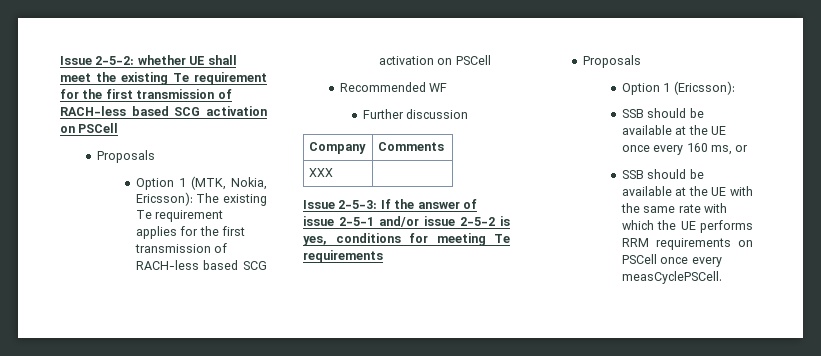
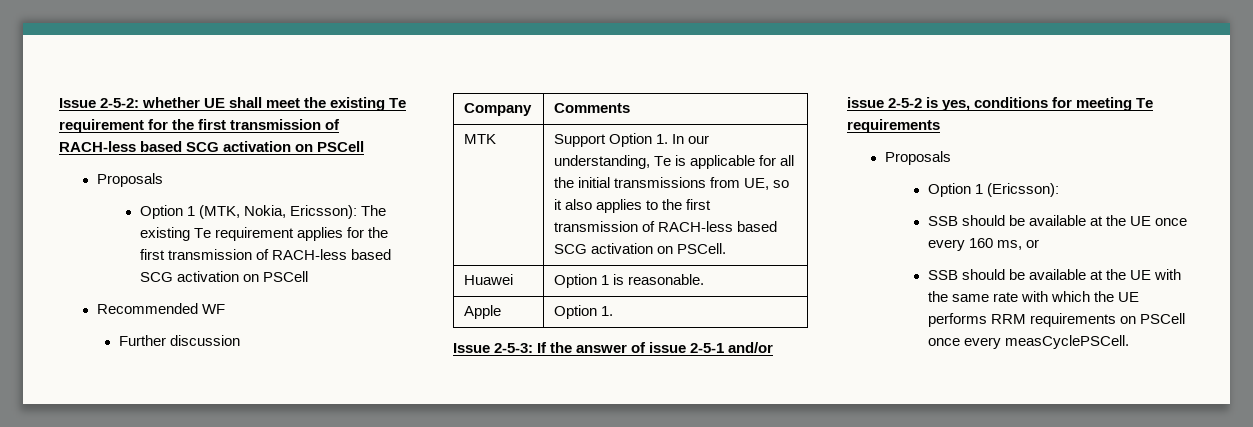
[309,168,334,177] XXX | -> [464,134,497,144] [554,133,710,147] [554,155,795,169] [554,177,790,190] [554,199,712,213] [554,221,778,232] [554,243,727,254] [464,274,514,285] [554,274,705,288] [464,305,502,319] [554,305,614,319] MTK | Support Option 1. In our understanding, Te is applicable for all the initial transmissions from UE, so it also applies to the first transmission of RACH-less based SCG activation on PSCell. // Huawei | Option 1 is reasonable. // Apple | Option 1.

